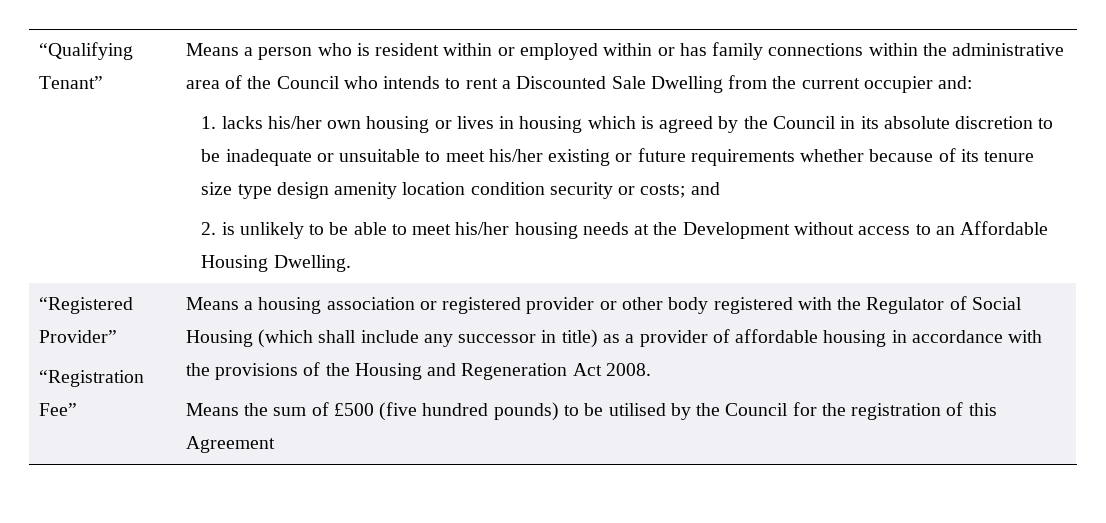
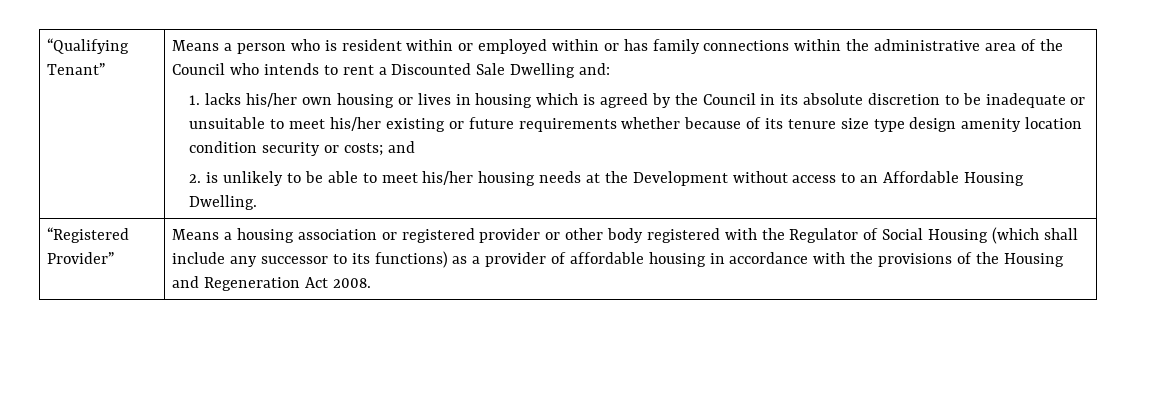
[728,75,933,93] from the current occupier -> (576, 70) none
[38,370,144,387] [38,403,77,416] // “Registration Fee” -> (115, 258) none
[541,329,598,348] in title) -> [332,251,448,268] to its functions)
[185,402,997,421] [185,436,275,453] // Means the sum of £500 (five hundred pounds) to be utilised by the Council for the registration of this Agreement -> (371, 283) none

